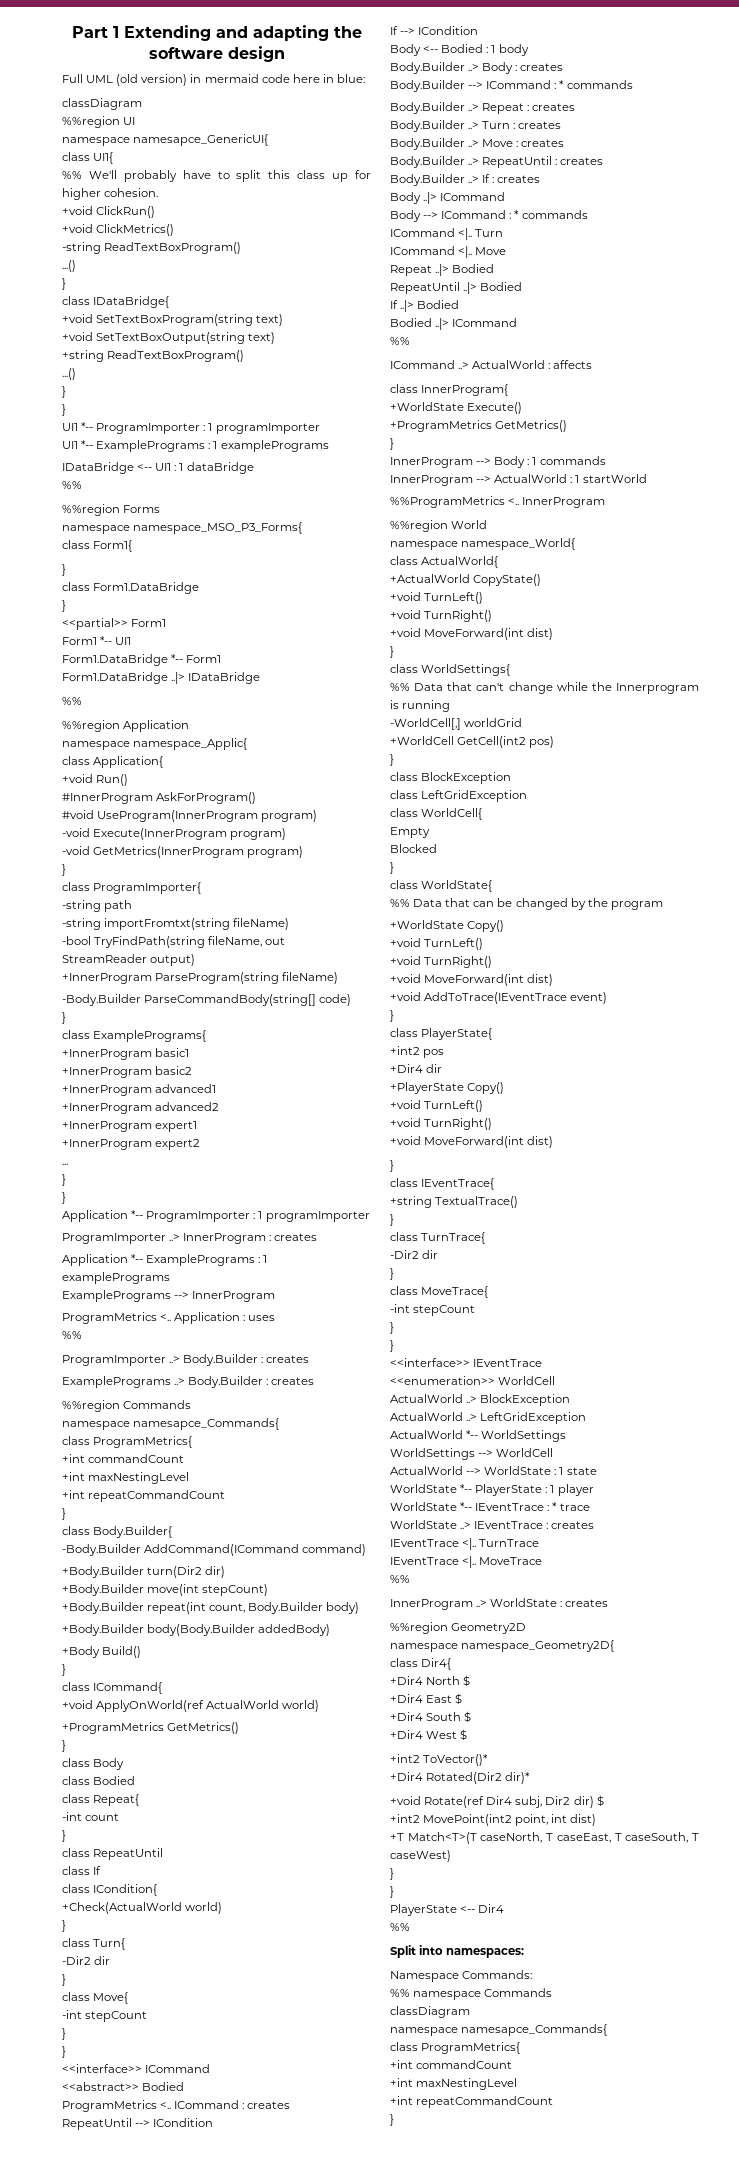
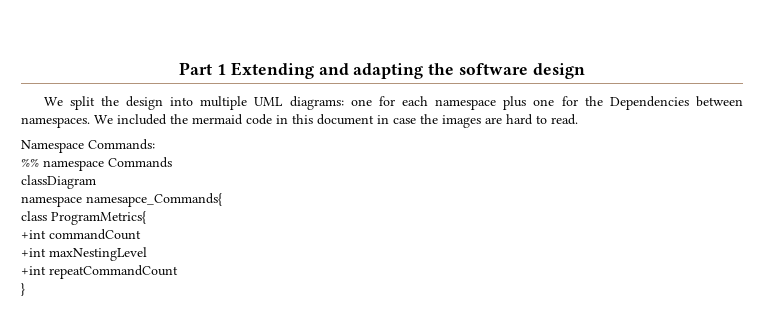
[62,74,365,86] [62,98,142,110] [62,116,136,128] [62,134,269,146] [62,152,114,164] [62,170,371,182] [62,188,159,200] [62,206,156,218] [62,224,175,236] [62,242,242,254] [62,260,76,272] [62,278,66,290] [62,296,170,308] [62,314,284,326] [62,332,276,344] [62,350,245,362] [62,368,76,380] [62,386,66,398] [62,404,66,416] [62,422,320,434] [62,440,329,452] [62,462,254,474] [62,481,82,489] [62,504,161,516] [62,522,303,534] [62,540,133,552] [62,564,66,576] [62,582,200,594] [62,600,66,612] [62,618,167,630] [62,636,132,645] [62,654,222,666] [62,672,261,684] [62,697,82,705] [62,720,190,732] [62,738,248,750] [62,756,164,768] [62,774,129,786] [62,792,257,804] [62,810,318,822] [62,828,287,840] [62,846,304,858] [62,864,66,876] [62,882,202,894] [62,900,133,912] [62,918,290,930] [62,936,286,948] [62,954,196,966] [62,972,339,984] [62,994,352,1006] [62,1012,66,1024] [62,1030,207,1042] [62,1048,190,1060] [62,1066,193,1078] [62,1084,217,1096] [62,1102,220,1114] [62,1121,198,1132] [62,1139,201,1150] [62,1163,68,1165] [62,1174,66,1186] [62,1192,66,1204] [62,1210,370,1222] [62,1233,318,1244] [62,1254,268,1266] [62,1272,170,1284] [62,1290,276,1302] [62,1312,276,1324] [62,1331,82,1339] [62,1354,310,1366] [62,1376,315,1388] [62,1400,192,1412] [62,1418,280,1430] [62,1436,193,1448] [62,1454,185,1463] [62,1472,190,1484] [62,1490,226,1502] [62,1508,66,1520] [62,1526,173,1538] [62,1544,367,1556] [62,1566,226,1578] [62,1584,269,1596] [62,1602,360,1614] [62,1624,331,1636] [62,1646,142,1658] [62,1664,66,1676] [62,1682,163,1694] [62,1700,320,1712] [62,1722,240,1734] [62,1740,66,1752] [62,1758,125,1770] [62,1776,136,1785] [62,1794,140,1806] [62,1812,120,1821] [62,1830,66,1842] [62,1848,164,1860] [62,1866,102,1875] [62,1884,158,1896] [62,1902,223,1914] [62,1920,66,1932] [62,1938,126,1950] [62,1956,111,1965] [62,1974,66,1986] [62,1992,129,2004] [62,2010,148,2022] [62,2028,66,2040] [62,2046,66,2058] [62,2064,211,2073] [62,2082,185,2091] [62,2100,291,2112] [62,2118,214,2130] [390,26,479,35] [390,44,529,56] [390,62,564,74] [390,80,633,92] [390,102,576,114] [390,120,562,132] [390,138,565,150] [390,156,604,168] [390,174,541,186] [390,192,506,204] [390,210,588,222] [390,228,504,240] [390,246,507,258] [390,264,495,276] [390,282,523,294] [390,300,460,312] [390,318,518,330] [390,337,410,345] [390,360,593,369] [390,384,509,396] [390,402,523,414] [390,420,568,432] [390,438,394,450] [390,456,606,468] [390,474,647,486] [390,496,606,508] [390,520,488,532] [390,538,576,550] [390,556,499,568] [390,574,542,586] [390,592,484,604] [390,610,493,622] [390,628,554,640] [390,646,394,658] [390,664,511,676] [390,682,699,694] [390,700,451,712] [390,718,523,730] [390,736,555,748] [390,754,394,766] [390,772,512,784] [390,790,528,802] [390,808,483,820] [390,827,430,838] [390,844,437,853] [390,862,394,874] [390,880,493,892] [390,898,663,910] [390,920,505,932] [390,938,484,950] [390,956,493,968] [390,974,554,986] [390,992,608,1004] [390,1010,394,1022] [390,1028,493,1040] [390,1046,445,1058] [390,1064,443,1073] [390,1082,505,1094] [390,1100,484,1112] [390,1118,493,1130] [390,1136,554,1148] [390,1160,394,1172] [390,1178,495,1190] [390,1196,519,1208] [390,1214,394,1226] [390,1232,486,1244] [390,1250,439,1259] [390,1268,394,1280] [390,1286,489,1298] [390,1304,476,1316] [390,1322,394,1334] [390,1340,394,1352] [390,1358,543,1367] [390,1376,556,1385] [390,1394,571,1406] [390,1412,587,1424] [390,1430,567,1442] [390,1448,554,1460] [390,1466,597,1475] [390,1484,594,1496] [390,1502,590,1511] [390,1520,595,1529] [390,1538,540,1550] [390,1556,543,1568] [390,1575,410,1583] [390,1598,609,1610] [390,1622,527,1634] [390,1640,615,1652] [390,1658,452,1670] [390,1675,471,1687] [390,1693,463,1705] [390,1711,472,1723] [390,1729,468,1741] [390,1754,489,1766] [390,1772,531,1784] [390,1795,604,1808] [390,1814,597,1826] [390,1832,699,1844] [390,1850,451,1862] [390,1868,394,1880] [390,1886,394,1898] [390,1904,505,1916] [390,1923,410,1931] [390,1945,525,1958] Full UML (old version) in mermaid code here in blue: // classDiagram // %%region UI // namespace namesapce_GenericUI{ // class UI1{ // %% We'll probably have to split this class up for higher cohesion. // +void ClickRun() // +void ClickMetrics() // -string ReadTextBoxProgram() // ...() // } // class IDataBridge{ // +void SetTextBoxProgram(string text) // +void SetTextBoxOutput(string text) // +string ReadTextBoxProgram() // ...() // } // } // UI1 *-- ProgramImporter : 1 programImporter // UI1 *-- ExamplePrograms : 1 examplePrograms // IDataBridge <-- UI1 : 1 dataBridge // %% // %%region Forms // namespace namespace_MSO_P3_Forms{ // class Form1{ // } // class Form1.DataBridge // } // <<partial>> Form1 // Form1 *-- UI1 // Form1.DataBridge *-- Form1 // Form1.DataBridge ..|> IDataBridge // %% // %%region Application // namespace namespace_Applic{ // class Application{ // +void Run() // #InnerProgram AskForProgram() // #void UseProgram(InnerProgram program) // -void Execute(InnerProgram program) // -void GetMetrics(InnerProgram program) // } // class ProgramImporter{ // -string path // -string importFromtxt(string fileName) // -bool TryFindPath(string fileName, out StreamReader output) // +InnerProgram ParseProgram(string fileName) // -Body.Builder ParseCommandBody(string[] code) // } // class ExamplePrograms{ // +InnerProgram basic1 // +InnerProgram basic2 // +InnerProgram advanced1 // +InnerProgram advanced2 // +InnerProgram expert1 // +InnerProgram expert2 // ... // } // } // Application *-- ProgramImporter : 1 programImporter // ProgramImporter ..> InnerProgram : creates // Application *-- ExamplePrograms : 1 examplePrograms // ExamplePrograms --> InnerProgram // ProgramMetrics <.. Application : uses // %% // ProgramImporter ..> Body.Builder : creates // ExamplePrograms ..> Body.Builder : creates // %%region Commands // namespace namesapce_Commands{ // class ProgramMetrics{ // +int commandCount // +int maxNestingLevel // +int repeatCommandCount // } // class Body.Builder{ // -Body.Builder AddCommand(ICommand command) // +Body.Builder turn(Dir2 dir) // +Body.Builder move(int stepCount) // +Body.Builder repeat(int count, Body.Builder body) // +Body.Builder body(Body.Builder addedBody) // +Body Build() // } // class ICommand{ // +void ApplyOnWorld(ref ActualWorld world) // +ProgramMetrics GetMetrics() // } // class Body // class Bodied // class Repeat{ // -int count // } // class RepeatUntil // class If // class ICondition{ // +Check(ActualWorld world) // } // class Turn{ // -Dir2 dir // } // class Move{ // -int stepCount // } // } // <<interface>> ICommand // <<abstract>> Bodied // ProgramMetrics <.. ICommand : creates // RepeatUntil --> ICondition // If --> ICondition // Body <-- Bodied : 1 body // Body.Builder ..> Body : creates // Body.Builder --> ICommand : * commands // Body.Builder ..> Repeat : creates // Body.Builder ..> Turn : creates // Body.Builder ..> Move : creates // Body.Builder ..> RepeatUntil : creates // Body.Builder ..> If : creates // Body ..|> ICommand // Body --> ICommand : * commands // ICommand <|.. Turn // ICommand <|.. Move // Repeat ..|> Bodied // RepeatUntil ..|> Bodied // If ..|> Bodied // Bodied ..|> ICommand // %% // ICommand ..> ActualWorld : affects // class InnerProgram{ // +WorldState Execute() // +ProgramMetrics GetMetrics() // } // InnerProgram --> Body : 1 commands // InnerProgram --> ActualWorld : 1 startWorld // %%ProgramMetrics <.. InnerProgram // %%region World // namespace namespace_World{ // class ActualWorld{ // +ActualWorld CopyState() // +void TurnLeft() // +void TurnRight() // +void MoveForward(int dist) // } // class WorldSettings{ // %% Data that can't change while the Innerprogram is running // -WorldCell[,] worldGrid // +WorldCell GetCell(int2 pos) // } // class BlockException // class LeftGridException // class WorldCell{ // Empty // Blocked // } // class WorldState{ // %% Data that can be changed by the program // +WorldState Copy() // +void TurnLeft() // +void TurnRight() // +void MoveForward(int dist) // +void AddToTrace(IEventTrace event) // } // class PlayerState{ // +int2 pos // +Dir4 dir // +PlayerState Copy() // +void TurnLeft() // +void TurnRight() // +void MoveForward(int dist) // } // class IEventTrace{ // +string TextualTrace() // } // class TurnTrace{ // -Dir2 dir // } // class MoveTrace{ // -int stepCount // } // } // <<interface>> IEventTrace // <<enumeration>> WorldCell // ActualWorld ..> BlockException // ActualWorld ..> LeftGridException // ActualWorld *-- WorldSettings // WorldSettings --> WorldCell // ActualWorld --> WorldState : 1 state // WorldState *-- PlayerState : 1 player // WorldState *-- IEventTrace : * trace // WorldState ..> IEventTrace : creates // IEventTrace <|.. TurnTrace // IEventTrace <|.. MoveTrace // %% // InnerProgram ..> WorldState : creates // %%region Geometry2D // namespace namespace_Geometry2D{ // class Dir4{ // +Dir4 North $ // +Dir4 East $ // +Dir4 South $ // +Dir4 West $ // +int2 ToVector()* // +Dir4 Rotated(Dir2 dir)* // +void Rotate(ref Dir4 subj, Dir2 dir) $ // +int2 MovePoint(int2 point, int dist) // +T Match<T>(T caseNorth, T caseEast, T caseSouth, T caseWest) // } // } // PlayerState <-- Dir4 // %% // Split into namespaces: -> [43,96,743,110] [21,114,578,128] We split the design into multiple UML diagrams: one for each namespace plus one for the Dependencies between namespaces. We included the mermaid code in this document in case the images are hard to read.

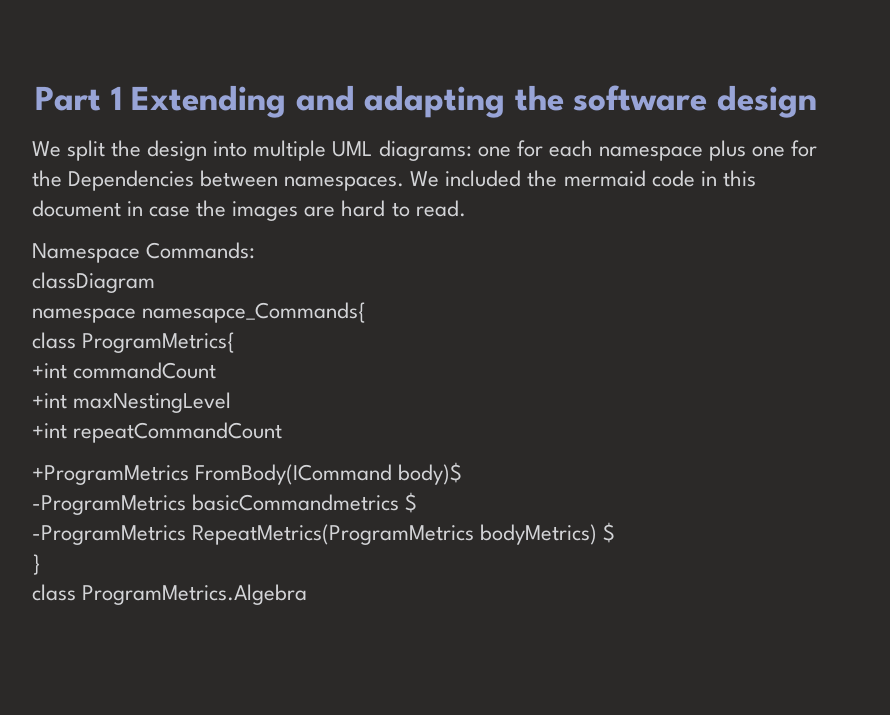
[21,157,172,171] // %% namespace Commands -> (256, 250) none
(178, 272) none -> [32,462,463,485] [32,492,418,515] [32,522,616,545] // +ProgramMetrics FromBody(ICommand body)$ // -ProgramMetrics basicCommandmetrics $ // -ProgramMetrics RepeatMetrics(ProgramMetrics bodyMetrics) $
(25, 289) none -> [32,584,308,605] // class ProgramMetrics.Algebra

